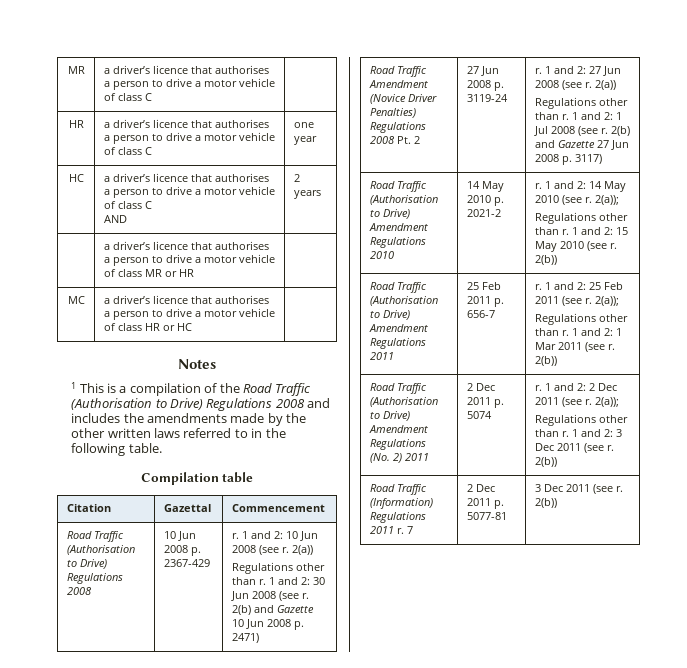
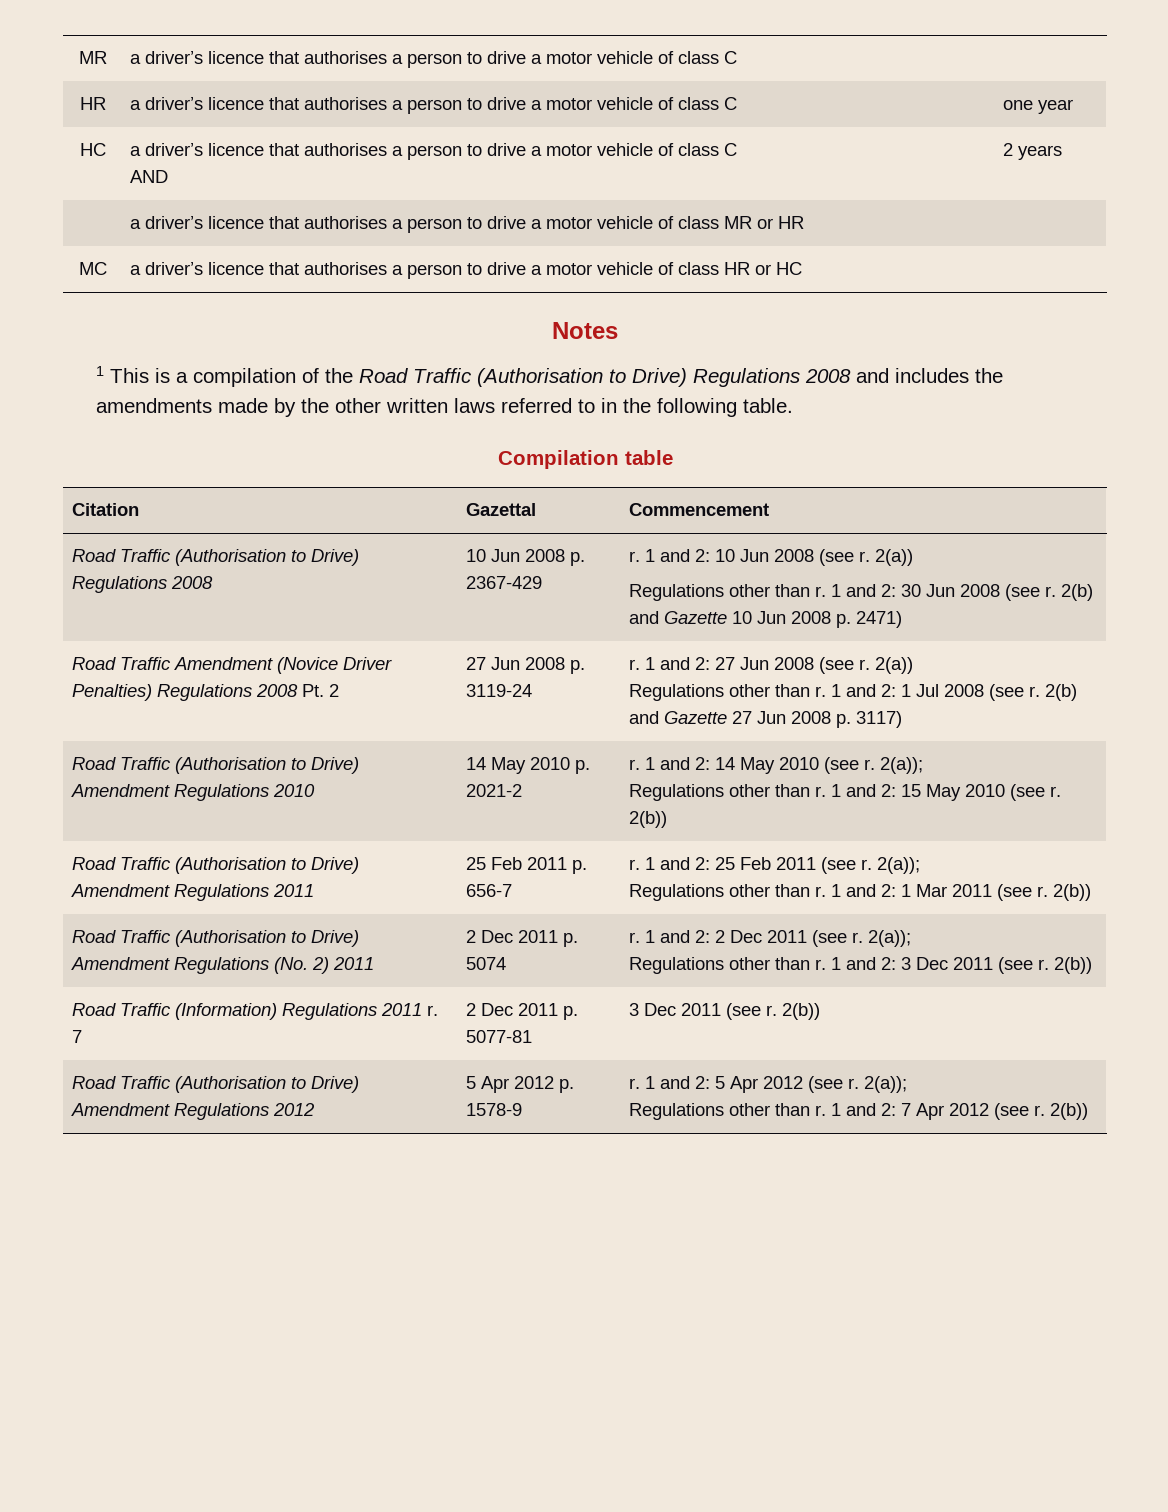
(557, 503) none -> [72,1076,360,1093] [71,1103,316,1120] [466,1076,575,1093] [466,1103,523,1116] [629,1076,908,1093] [629,1103,1089,1120] // Road Traffic (Authorisation to Drive) Amendment Regulations 2012 | 5 Apr 2012 p. 1578-9 | r. 1 and 2: 5 Apr 2012 (see r. 2(a)); // Regulations other than r. 1 and 2: 7 Apr 2012 (see r. 2(b))

